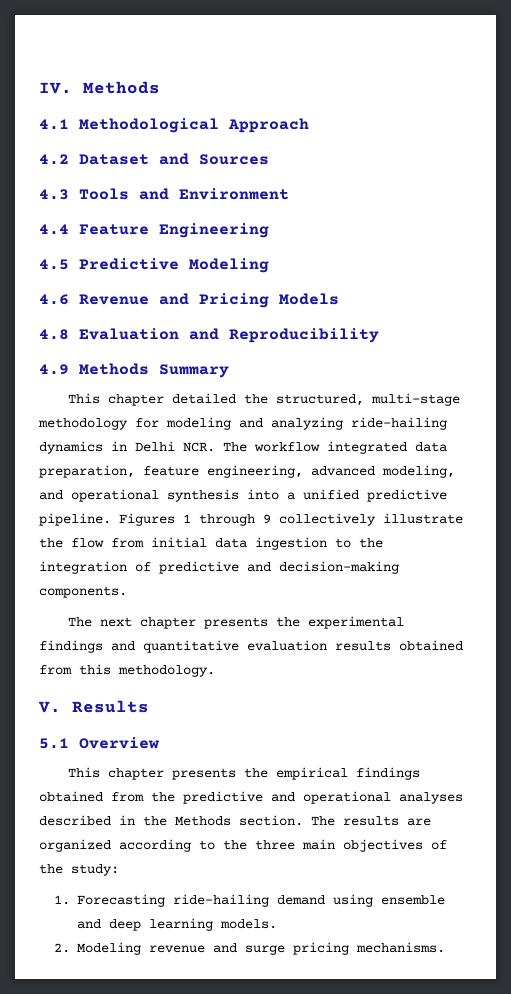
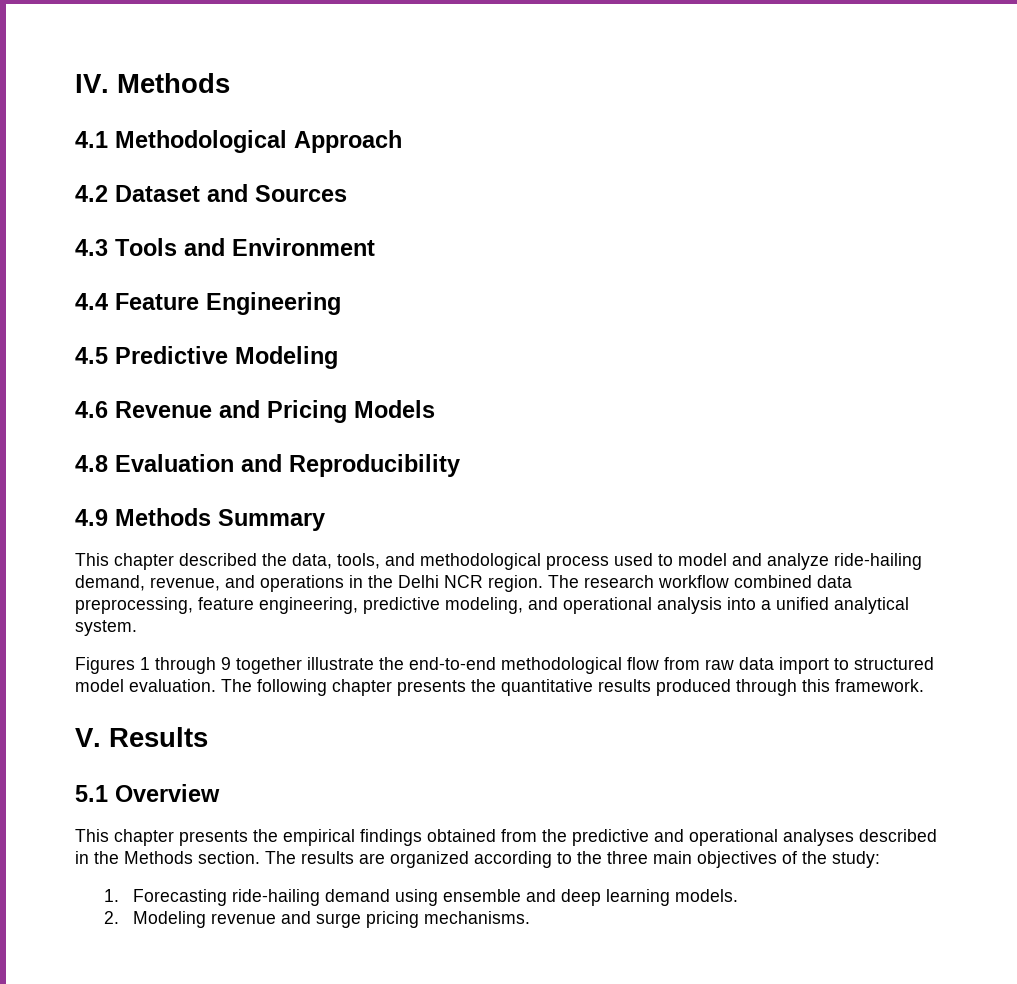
[172,393,461,406] [38,417,447,430] [39,441,447,454] [39,465,135,478] detailed the structured, multi-stage methodology for modeling and analyzing ride-hailing dynamics in Delhi NCR. The workflow integrated data preparation, -> [179,553,922,570] [75,575,852,592] [75,597,193,614] described the data, tools, and methodological process used to model and analyze ride-hailing demand, revenue, and operations in the Delhi NCR region. The research workflow combined data preprocessing,
[311,466,375,476] advanced -> [363,597,440,614] predictive
[167,489,239,502] synthesis -> [657,597,722,614] analysis
[367,489,447,502] [39,513,111,526] predictive pipeline. -> [834,597,909,614] [75,620,137,636] analytical system. //
[279,513,376,526] collectively -> [236,657,302,674] together
[71,537,383,550] [39,561,399,574] [39,586,127,598] [68,616,405,629] [39,640,463,653] [39,664,215,677] flow from initial data ingestion to the integration of predictive and decision-making components. // The next chapter presents the experimental findings and quantitative evaluation results obtained from this methodology. -> [409,657,934,674] [75,679,924,696] end-to-end methodological flow from raw data import to structured model evaluation. The following chapter presents the quantitative results produced through this framework.

